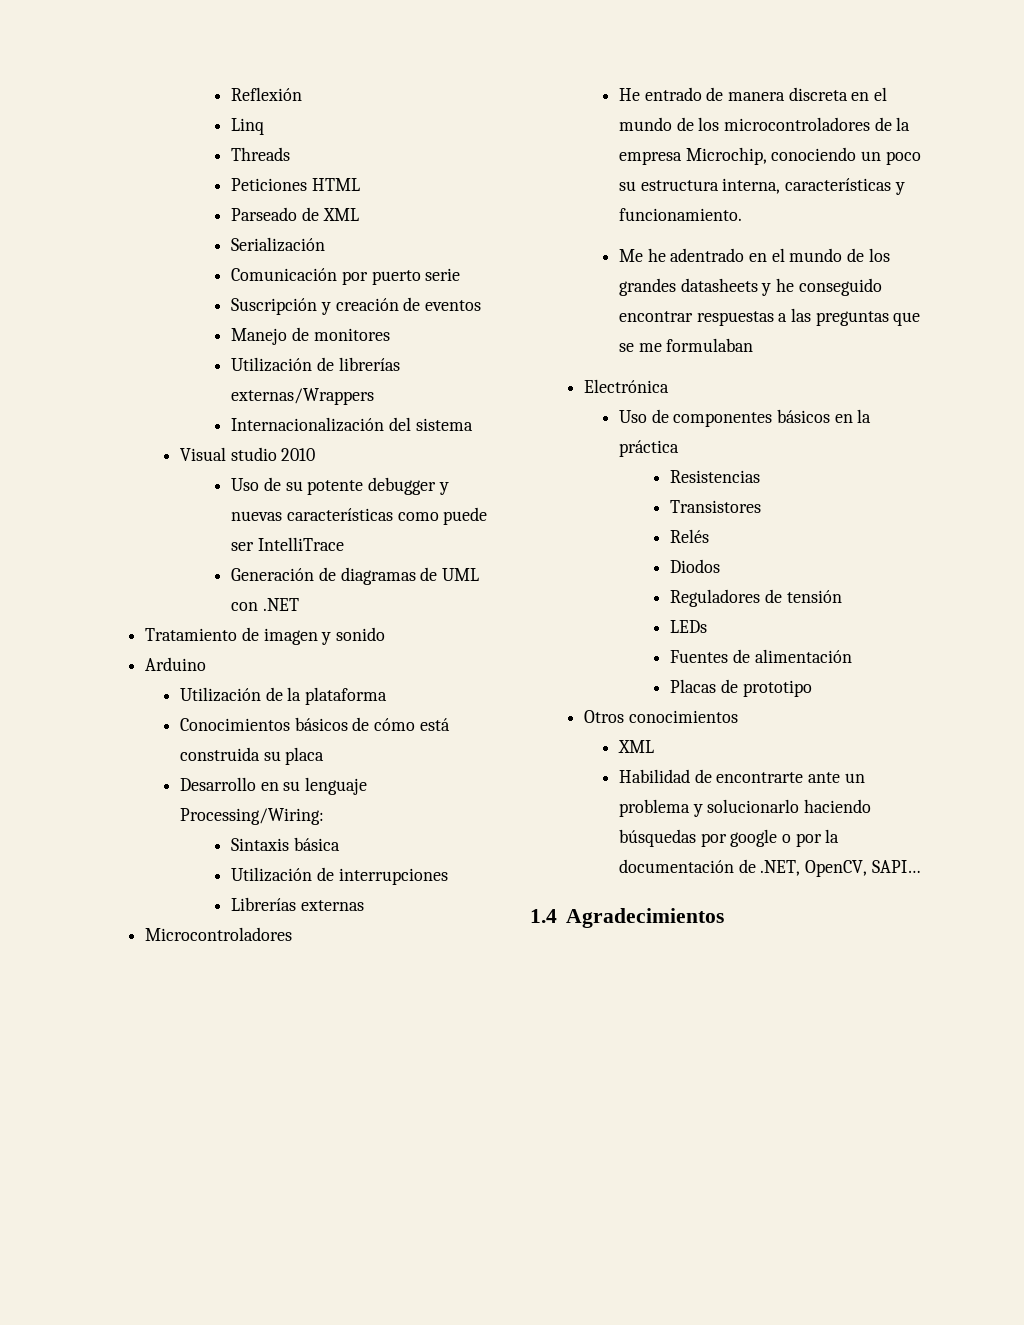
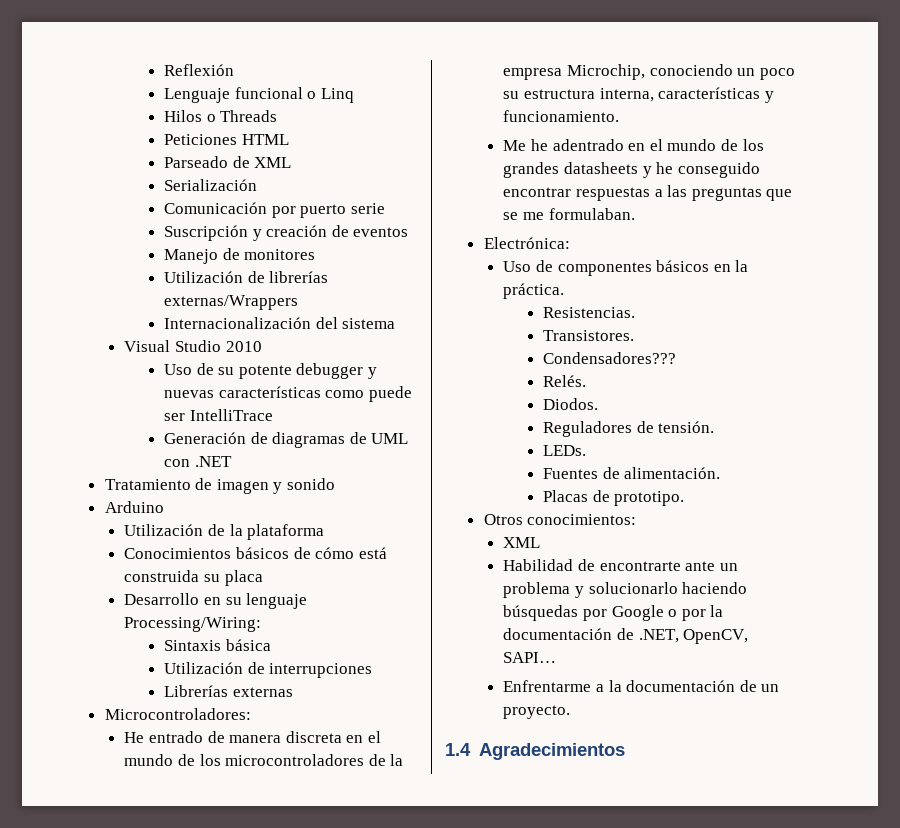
(303, 94) none -> [164,87,317,103] Lenguaje funcional o
(265, 126) none -> [164,110,216,122] Hilos o
[230,447,277,461] studio -> [174,340,221,352] Studio
[145,927,293,941] Microcontroladores -> [104,708,251,720] Microcontroladores:
[666,338,754,352] [584,379,670,393] formulaban // Electrónica -> [548,208,635,220] [483,237,570,249] formulaban. // Electrónica:
[618,440,679,457] [670,470,761,483] [670,500,762,513] [670,529,710,543] [670,559,721,573] práctica // Resistencias // Transistores // Relés // Diodos -> [503,283,565,299] [543,307,636,318] [543,330,635,341] [543,352,677,364] [543,375,587,387] [543,398,599,410] práctica. // Resistencias. // Transistores. // Condensadores??? // Relés. // Diodos.
[786,590,842,603] [670,620,708,633] tensión // LEDs -> [658,421,715,433] [543,445,587,456] tensión. // LEDs.
[754,649,852,663] alimentación -> [624,467,721,479] alimentación.
[742,680,812,697] prototipo -> [614,491,685,506] prototipo.
[628,710,738,723] conocimientos -> [527,514,637,525] conocimientos:
[730,829,778,847] google -> [611,605,664,621] Google
(921, 866) none -> [503,680,780,692] [503,705,571,719] // Enfrentarme a la documentación de un proyecto.

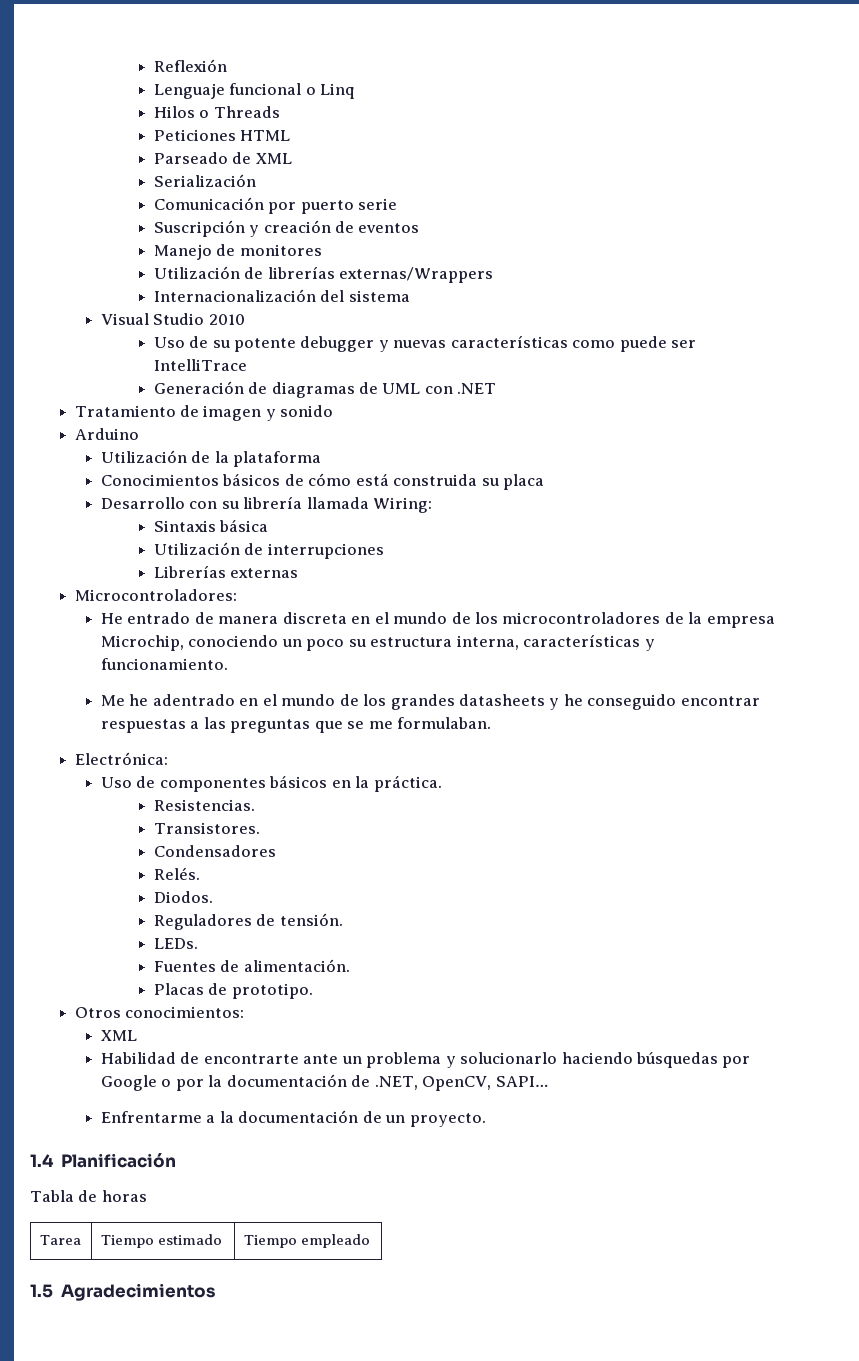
[203,593,308,609] [124,617,262,632] en su lenguaje Processing/Wiring: -> [189,496,433,513] con su librería llamada Wiring:
[543,352,677,364] Condensadores??? -> [153,845,276,857] Condensadores
(471, 749) none -> [61,1153,177,1168] [30,1190,147,1202] [39,1235,81,1245] [100,1234,222,1248] [243,1234,370,1248] [30,1284,53,1298] Planificación // Tabla de horas // Tarea | Tiempo estimado | Tiempo empleado // 1.5

